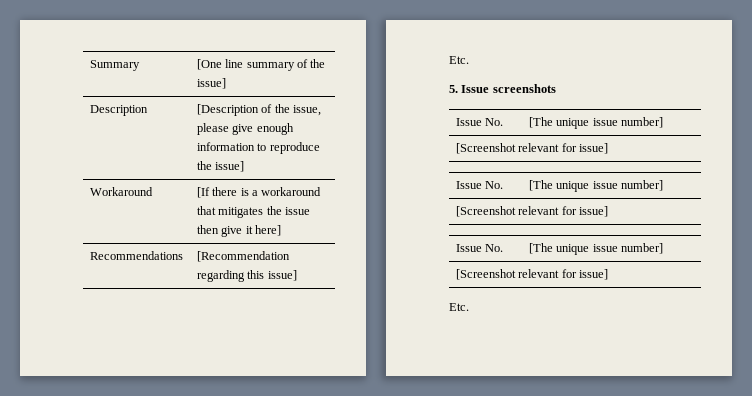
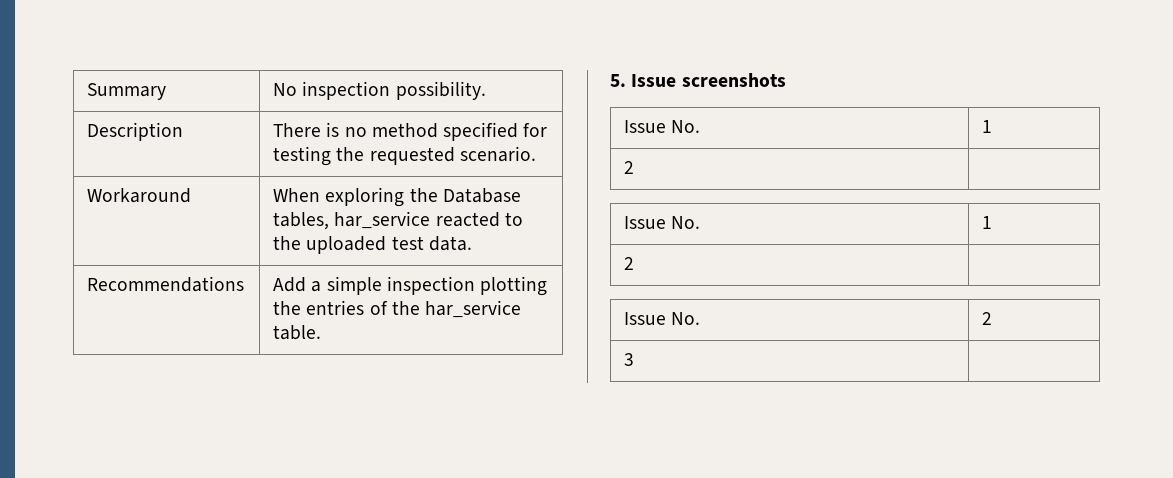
[196,59,326,71] [196,78,226,89] [89,105,148,116] [196,104,321,116] [196,123,294,135] [196,142,320,154] [196,161,245,172] [89,187,153,196] [196,187,322,198] [196,206,310,218] [196,225,281,237] [89,251,183,260] [196,251,290,262] [196,270,297,282] [449,56,469,64] [One line summary of the issue] // Description | [Description of the issue, please give enough information to reproduce the issue] // Workaround | [If there is a workaround that mitigates the issue then give it here] // Recommendations | [Recommendation regarding this issue] // Etc. -> [273,81,486,100] [87,122,184,141] [273,122,548,141] [273,146,536,166] [87,188,192,203] [273,187,521,207] [273,211,523,230] [273,236,472,254] [87,276,245,292] [273,276,548,296] [273,300,522,318] [273,325,322,340] No inspection possibility. // Description | There is no method specified for testing the requested scenario. // Workaround | When exploring the Database tables, har_service reacted to the uploaded test data. // Recommendations | Add a simple inspection plotting the entries of the har_service table.
[528,117,663,129] [455,143,608,154] [455,181,504,189] [528,180,663,192] [455,206,608,217] [455,244,504,252] [528,243,663,255] [455,269,608,280] [449,303,469,311] [The unique issue number] // [Screenshot relevant for issue] // Issue No. | [The unique issue number] // [Screenshot relevant for issue] // Issue No. | [The unique issue number] // [Screenshot relevant for issue] // Etc. -> [982,120,993,133] [624,161,635,174] [624,216,701,229] [982,216,993,229] [624,257,635,270] [624,312,701,325] [982,312,993,325] [624,353,635,366] 1 // 2 | // Issue No. | 1 // 2 | // Issue No. | 2 // 3 |

